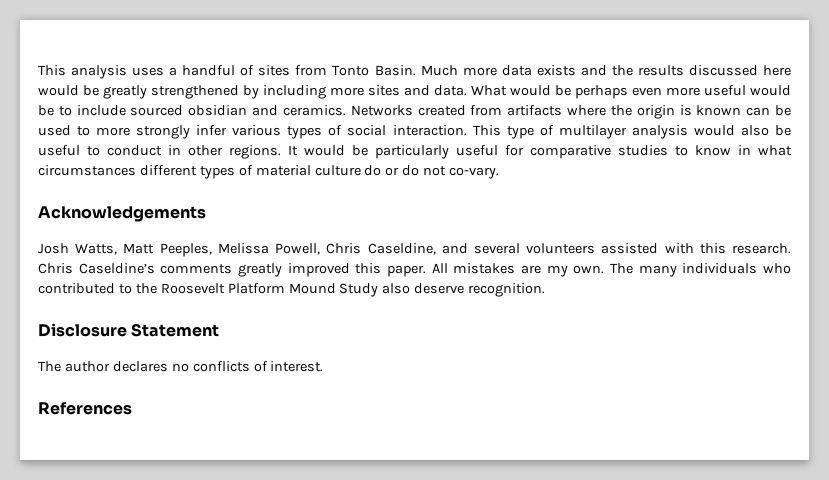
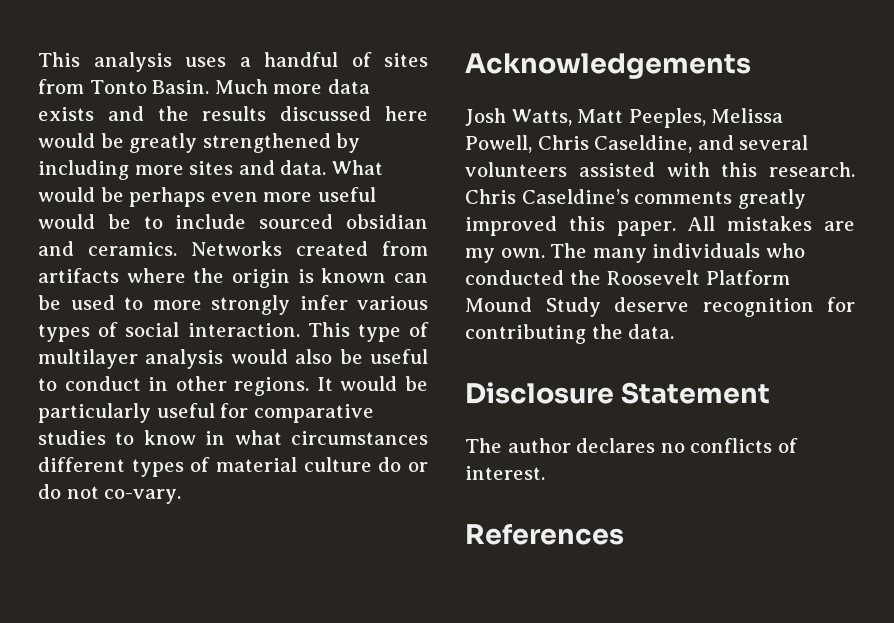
[38,283,132,294] contributed to -> [465,270,564,285] conducted
[382,283,546,297] also deserve recognition. -> [614,297,855,317] [465,324,675,344] deserve recognition for contributing the data.

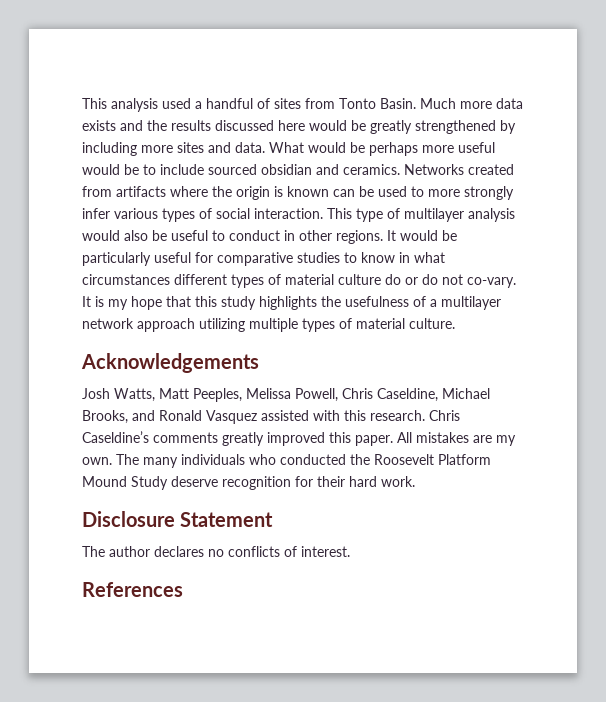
[185,57,226,67] uses -> [162,98,191,109] used
[210,192,258,202] even -> (418, 149) none
(182, 496) none -> [82,296,501,310] [82,318,455,332] It is my hope that this study highlights the usefulness of a multilayer network approach utilizing multiple types of material culture.
[697,135,809,150] [465,162,567,177] and several volunteers -> [442,388,490,399] [82,410,257,424] Michael Brooks, and Ronald Vasquez
[465,324,675,344] contributing the data. -> [317,476,415,487] their hard work.

